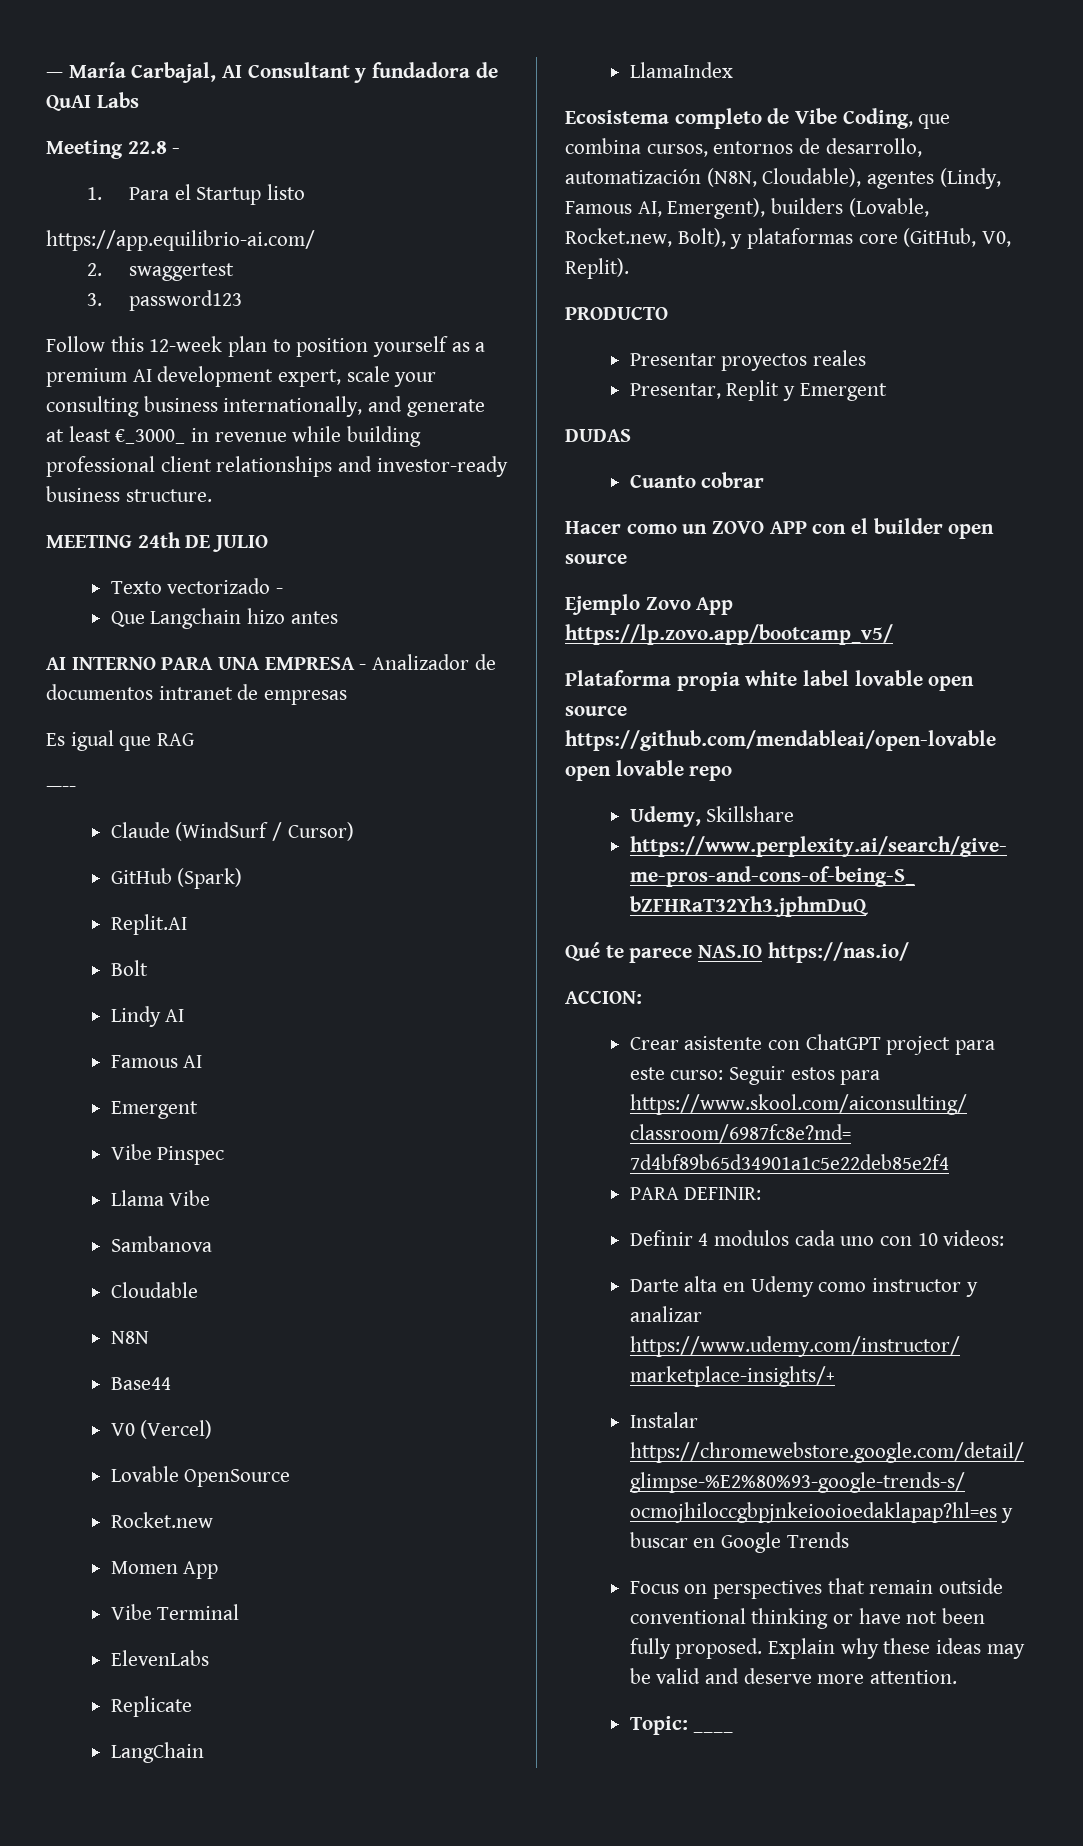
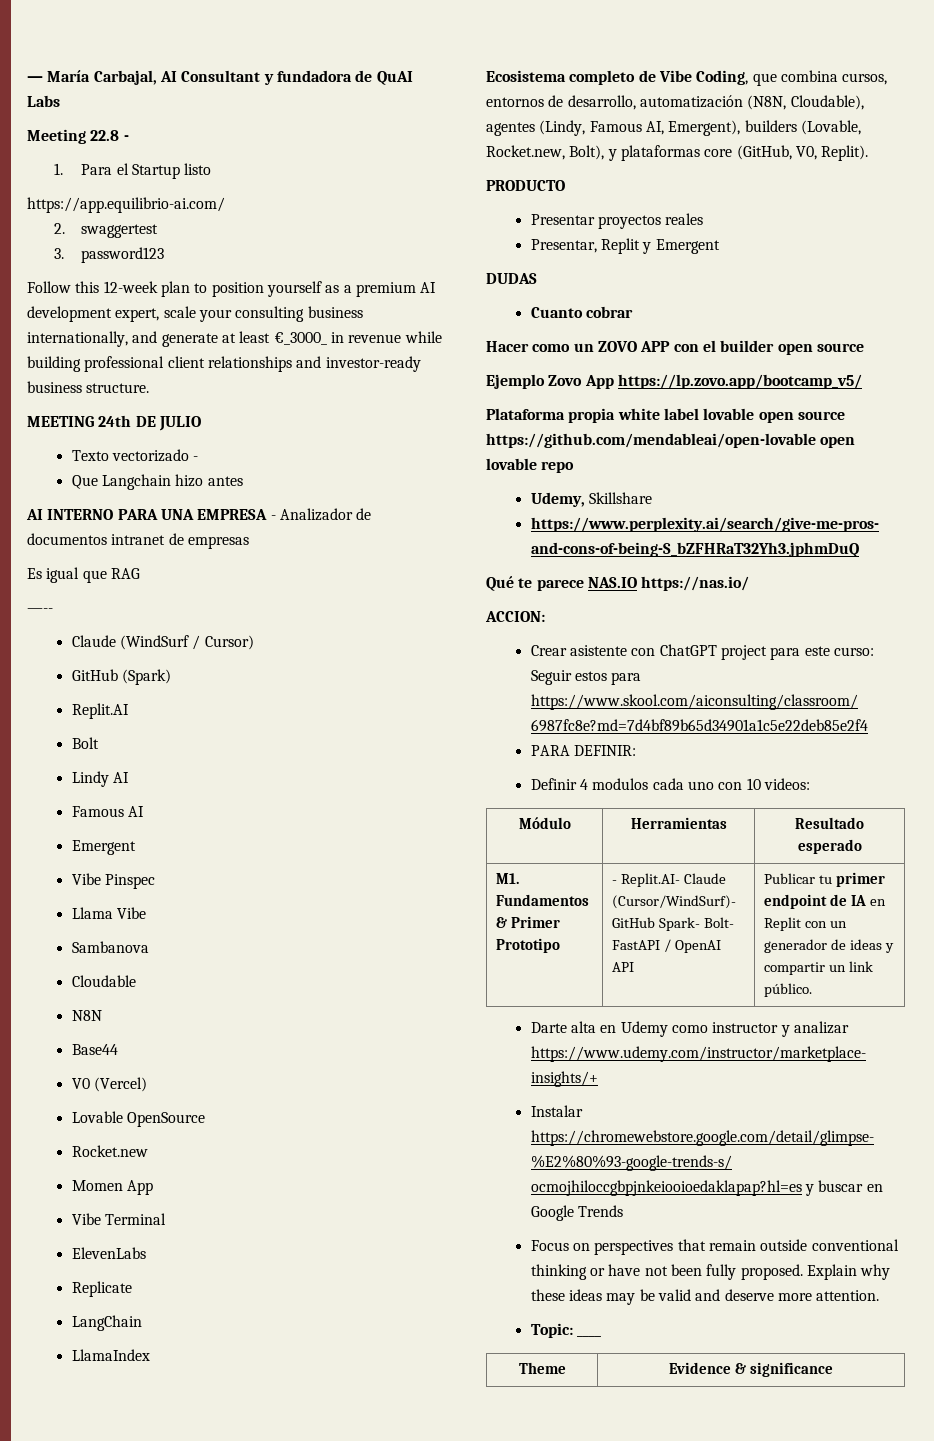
(1005, 1238) none -> [518,817,571,829] [630,817,727,829] [795,817,864,829] [797,839,862,854] [495,873,519,884] [495,894,589,906] [495,916,560,928] [495,938,560,953] [611,873,726,887] [611,895,736,909] [611,917,734,931] [611,939,721,953] [611,962,634,972] [763,872,885,887] [763,894,886,909] [763,917,847,931] [763,939,894,953] [763,961,873,975] [763,983,812,997] // Módulo | Herramientas | Resultado esperado // M1. Fundamentos & Primer Prototipo | - Replit.AI- Claude (Cursor/WindSurf)- GitHub Spark- Bolt- FastAPI / OpenAI API | Publicar tu primer endpoint de IA en Replit con un generador de ideas y compartir un link público.
(734, 1731) none -> [518,1362,566,1374] [669,1362,833,1377] // Theme | Evidence & significance

